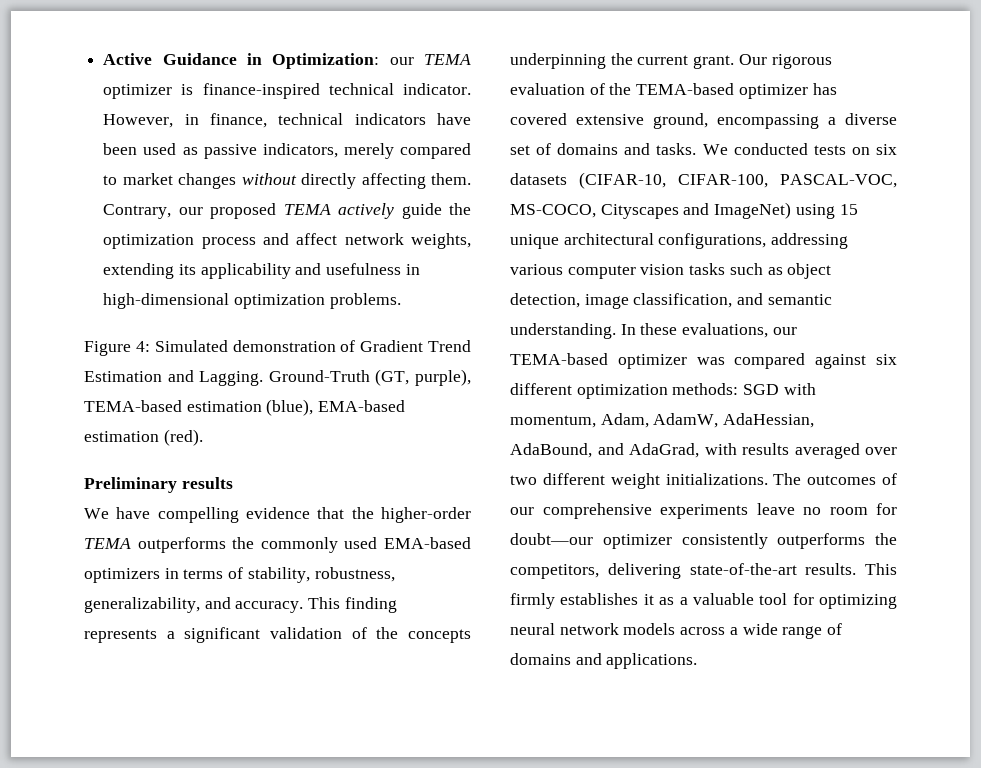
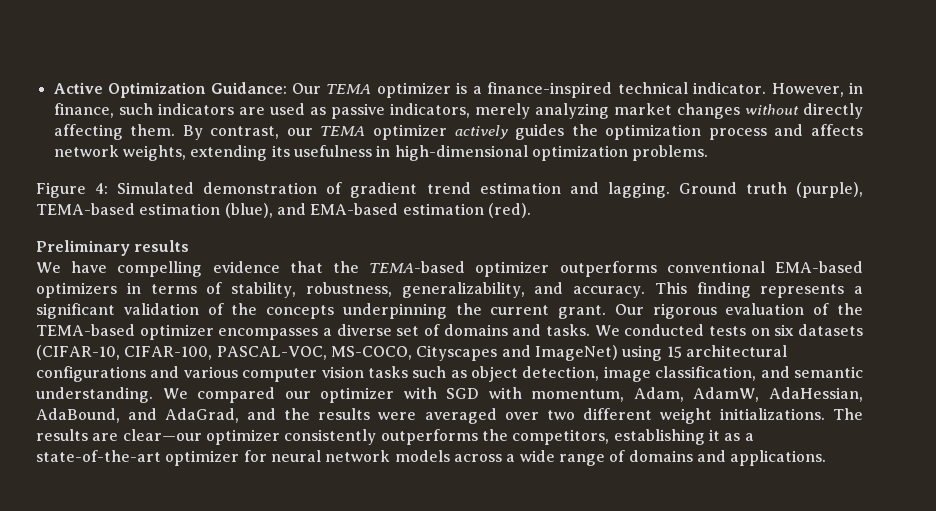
[162,53,414,69] Guidance in Optimization: our -> [108,82,321,98] Optimization Guidance: Our
(194, 89) none -> [472,86,482,94] a
[278,113,471,125] [103,143,138,155] technical indicators have been -> [118,103,265,115] such indicators are
[400,143,471,159] [103,175,118,185] compared to -> [534,103,609,119] analyzing
[103,203,442,219] Contrary, our proposed TEMA actively guide -> [182,124,565,140] By contrast, our TEMA optimizer actively guides
[296,233,338,245] affect -> [811,124,864,136] affects
[200,263,322,279] applicability and -> (290, 151) none
[360,340,471,352] [84,369,471,386] Gradient Trend Estimation and Lagging. Ground-Truth (GT, purple), -> [350,182,864,198] gradient trend estimation and lagging. Ground truth (purple),
(314, 407) none -> [276,203,306,215] and
[381,507,471,523] [84,537,378,553] higher-order TEMA outperforms the commonly used -> [369,261,765,277] TEMA-based optimizer outperforms conventional
[812,83,837,95] [510,113,819,129] has covered extensive ground, encompassing -> [218,328,319,340] encompasses
[510,233,849,249] unique architectural configurations, addressing -> [685,345,787,357] [36,366,180,382] architectural configurations and
[620,323,797,338] [510,353,897,369] [510,383,739,399] In these evaluations, our TEMA-based optimizer was compared against six different optimization methods: -> [162,387,437,403] We compared our optimizer with
[704,443,789,455] with results -> [247,408,417,420] and the results were
[807,473,897,485] [510,503,897,519] [510,533,593,545] outcomes of our comprehensive experiments leave no room for doubt—our -> [36,429,202,441] results are clear—our
[607,563,897,579] [510,593,897,609] delivering state-of-the-art results. This firmly establishes it as a valuable tool for optimizing -> [613,429,754,445] [36,450,267,466] establishing it as a state-of-the-art optimizer for

